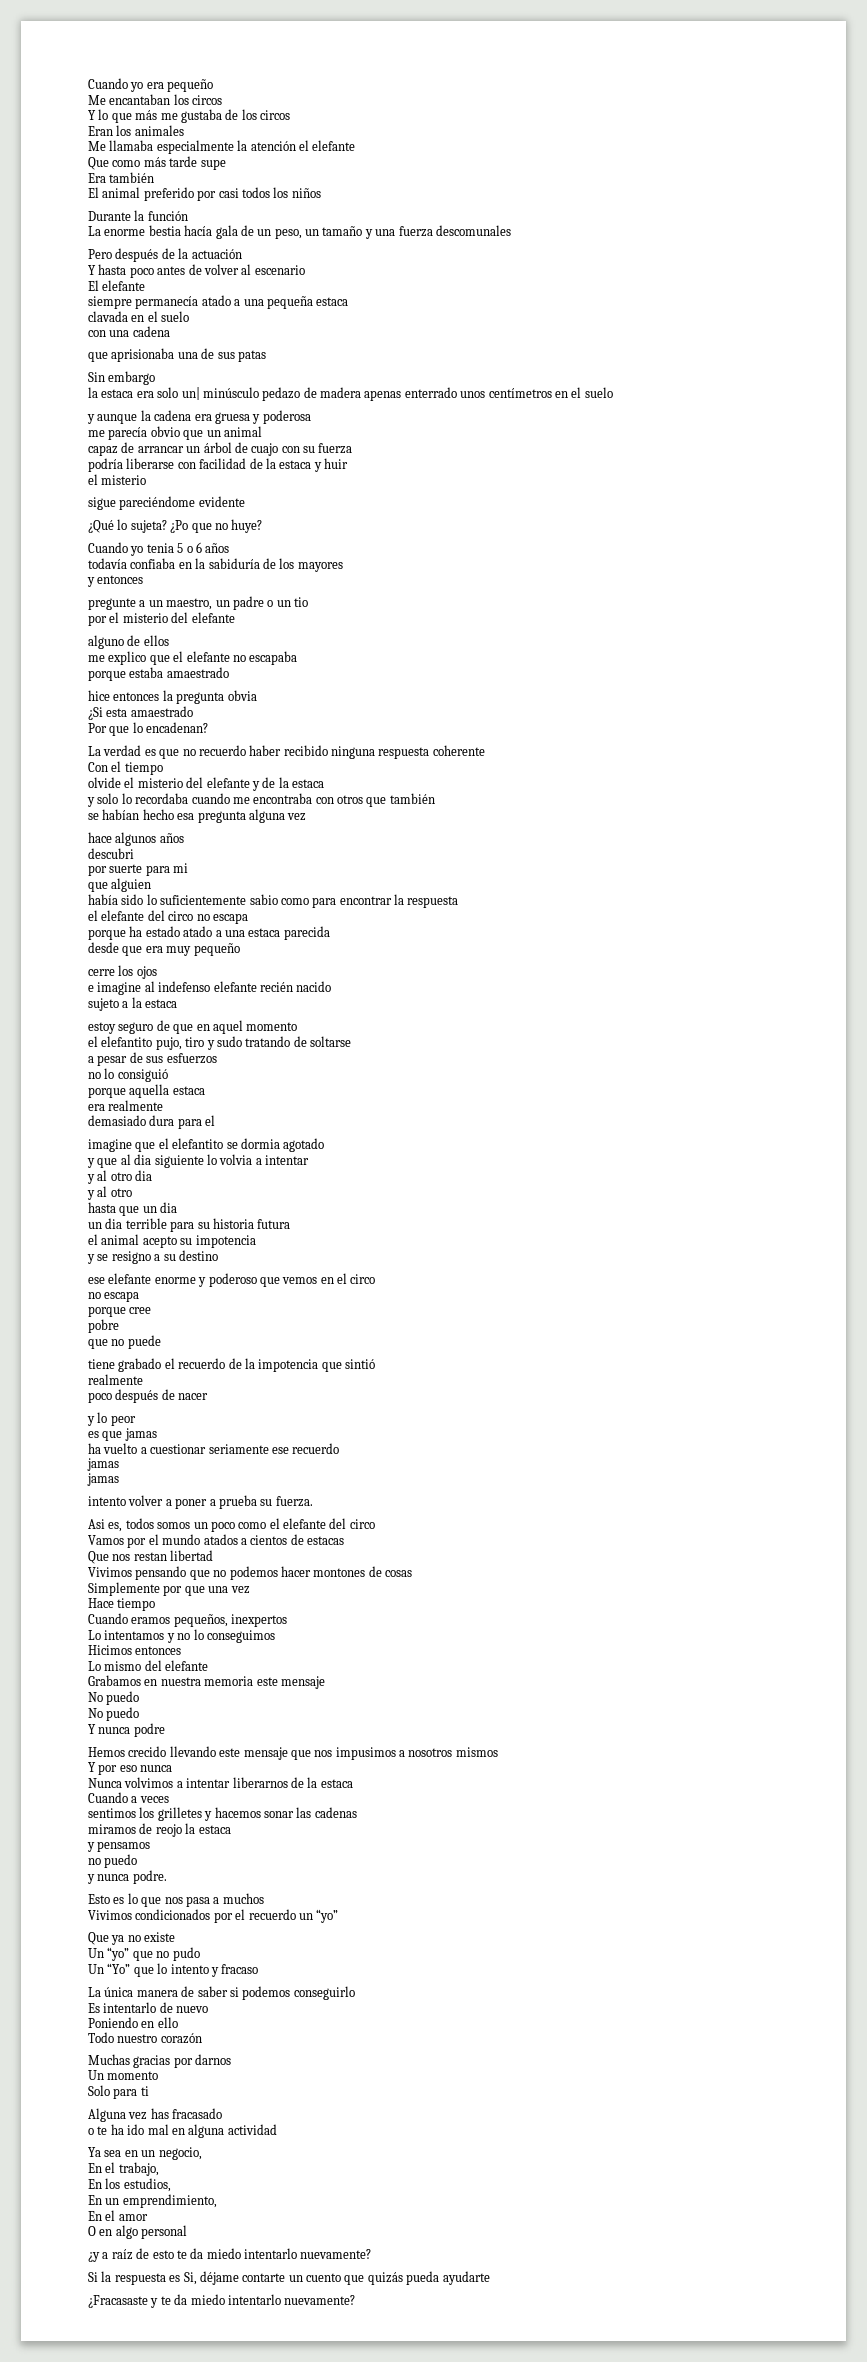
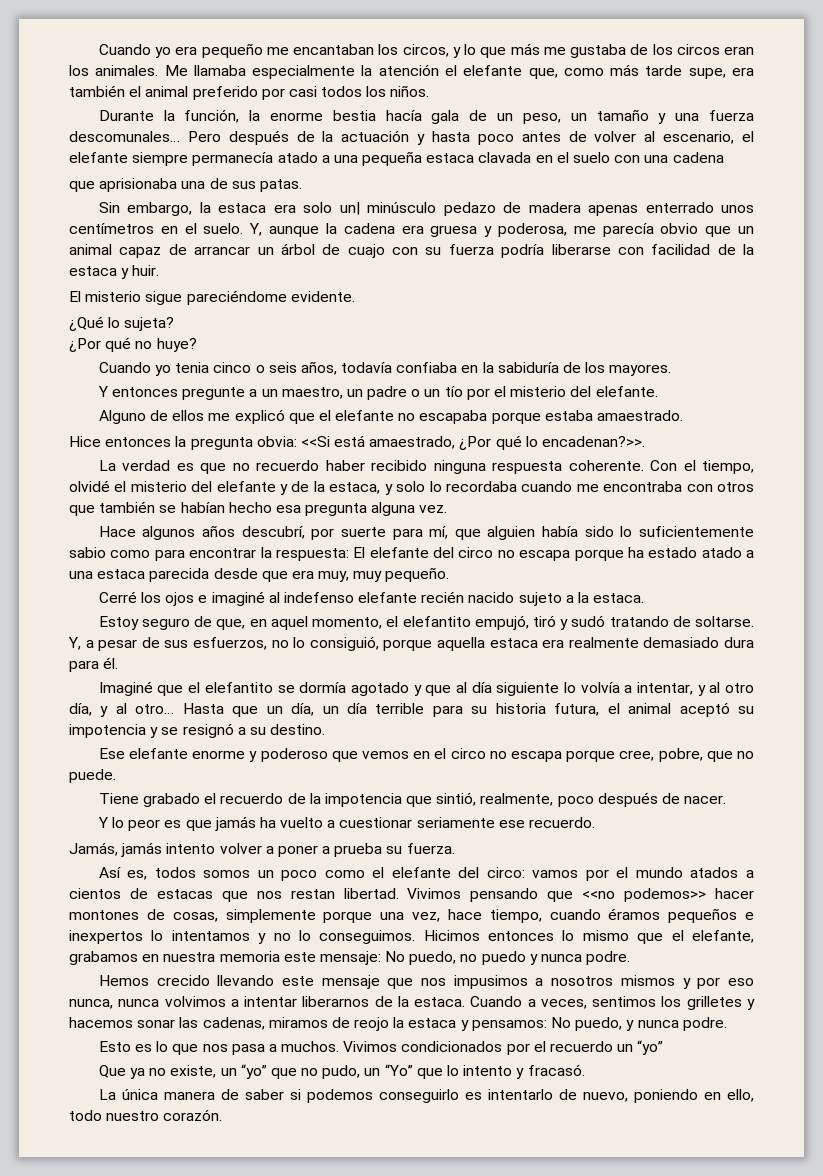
[88,95,106,105] // Me -> [266,47,289,55] me
[192,95,223,105] [88,110,96,120] circos // Y -> [402,44,461,58] circos, y
[88,125,184,136] // Eran los animales // -> [724,46,755,55] [69,65,159,76] eran los animales.
[88,157,109,170] // Que -> [528,68,558,79] que,
[200,159,226,170] [88,172,155,183] [88,187,99,198] supe // Era también // El -> [688,67,755,79] [69,85,142,97] supe, era también el
[291,188,321,198] niños -> [390,85,430,97] niños.
[147,211,188,221] [88,226,101,236] función // La -> [184,109,261,123] función, la
[435,225,511,236] descomunales // -> [69,131,180,142] descomunales…
[88,265,96,275] // Y -> [417,134,426,145] y
[254,265,305,275] [88,280,146,291] escenario // El elefante // -> [663,131,754,144] [69,152,128,163] escenario, el elefante
(349, 301) // -> (475, 158) none
(190, 316) // -> (611, 157) none
[237,350,266,362] patas -> [259,179,302,192] patas.
[108,371,156,385] embargo // -> [127,202,193,216] embargo,
[584,387,613,398] [87,414,95,424] suelo // y -> [203,223,263,236] suelo. Y,
[262,410,311,424] poderosa // -> [497,223,567,237] poderosa,
(262, 431) // -> (112, 249) none
(353, 448) // -> (494, 249) none
[324,458,348,469] [88,474,147,485] huir // el misterio // -> [132,265,160,276] [69,291,142,302] huir. // El misterio
[198,496,245,507] evidente -> [290,291,355,302] evidente.
[170,520,212,533] ¿Po que -> [69,337,132,352] // ¿Por qué
[177,542,230,553] 5 o 6 años // -> [213,361,337,375] cinco o seis años,
[297,562,343,572] [87,575,144,587] mayores // y entonces // -> [609,364,672,376] [97,386,178,397] mayores. // Y entonces
[294,597,308,607] tio // -> [444,386,463,397] tío
[191,612,235,623] [88,635,124,649] elefante // alguno -> [595,386,658,397] [98,410,146,424] elefante. // Alguno
[88,651,147,665] // me explico -> [208,409,285,424] me explicó
(298, 658) // -> (488, 417) none
[166,667,229,678] [88,690,110,701] amaestrado // hice -> [597,410,684,421] [69,436,101,447] amaestrado. // Hice
[227,690,257,701] [88,706,193,720] [88,722,209,736] obvia // ¿Si esta amaestrado // Por que lo encadenan? -> [256,435,646,450] obvia: <<Si está amaestrado, ¿Por qué lo encadenan?>>.
[432,745,485,756] coherente // -> [568,460,644,471] coherente.
[124,762,163,775] [88,777,121,788] tiempo // olvide -> [702,460,754,474] [69,480,110,492] tiempo, olvidé
[292,779,324,788] estaca // -> [329,482,381,494] estaca,
(435, 798) // -> (156, 507) none
[287,813,307,821] [88,832,112,843] vez // hace -> [419,505,448,513] [98,526,136,537] vez. // Hace
[88,848,134,859] // descubri // -> [241,526,305,539] descubrí,
[173,863,189,873] mi // -> [429,526,449,539] mí,
(152, 885) // -> (536, 533) none
[407,896,459,908] [88,910,98,921] respuesta // el -> [275,547,366,561] respuesta: El
(248, 918) // -> (571, 555) none
(330, 933) // -> (210, 575) none
[166,943,240,956] [88,969,115,976] muy pequeño // cerre -> [318,567,450,582] [98,591,137,603] muy, muy pequeño. // Cerré
[88,982,142,995] // e imagine -> [198,591,265,606] e imaginé
(332, 986) // -> (515, 597) none
[145,999,178,1008] [88,1022,116,1034] estaca // estoy -> [593,593,645,603] [98,616,139,630] estaca. // Estoy
[173,1024,194,1034] que -> [216,619,246,630] que,
[246,1022,298,1031] [88,1036,351,1050] momento // el elefantito pujo, tiro y sudo tratando de soltarse // -> [312,615,754,630] [68,637,81,650] momento, el elefantito empujó, tiró y sudó tratando de soltarse. Y,
[166,1053,217,1064] [88,1068,168,1082] esfuerzos // no lo consiguió // -> [193,636,379,651] esfuerzos, no lo consiguió,
(205, 1090) // -> (538, 643) none
(164, 1105) // -> (639, 642) none
[205,1115,216,1126] [88,1139,132,1152] el // imagine -> [103,657,119,669] [98,681,153,696] él. // Imaginé
[240,1138,280,1149] dormia -> [299,682,347,693] dormía
(325, 1145) // -> (409, 689) none
[134,1154,152,1165] dia -> [471,682,492,693] día
[219,1154,309,1165] [87,1170,153,1184] [87,1186,132,1200] [88,1202,178,1216] [88,1218,123,1229] volvia a intentar // y al otro dia // y al otro // hasta que un dia // un dia -> [580,682,754,696] [69,703,368,717] volvía a intentar, y al otro día, y al otro… Hasta que un día, un día
[257,1219,291,1229] [88,1234,177,1248] futura // el animal acepto -> [554,702,730,717] futura, el animal aceptó
(256, 1241) // -> (146, 731) none
[111,1251,151,1264] resigno -> [182,723,234,738] resignó
[178,1250,218,1261] [88,1277,105,1284] destino // ese -> [270,724,326,735] [98,748,125,759] destino. // Ese
[88,1291,140,1302] [88,1306,152,1317] [88,1319,119,1333] [88,1335,161,1349] [88,1359,115,1369] // no escapa // porque cree // pobre // que no puede // tiene -> [489,748,754,762] [69,769,116,783] [98,793,139,804] no escapa porque cree, pobre, que no puede. // Tiene
[345,1359,375,1369] [88,1374,143,1385] sintió // realmente // -> [436,792,554,806] sintió, realmente,
[178,1393,209,1400] [87,1416,95,1426] nacer // y -> [684,795,727,804] [97,817,108,828] nacer. // Y
[88,1428,157,1441] // es que jamas // -> [164,816,256,831] es que jamás
[292,1443,340,1454] [87,1458,119,1471] [87,1473,119,1486] recuerdo // jamas // jamas // -> [529,817,596,828] [69,842,163,857] recuerdo. // Jamás, jamás
[88,1519,105,1529] Asi -> [98,867,121,878] Así
[349,1519,375,1529] [88,1535,124,1545] circo // Vamos -> [486,867,579,878] circo: vamos
[88,1551,109,1564] // Que -> [221,891,248,902] que
[170,1550,214,1561] libertad // -> [343,888,399,899] libertad.
[213,1566,278,1580] no podemos -> [582,888,707,902] <<no podemos>>
[385,1570,412,1577] [88,1582,250,1596] [88,1598,156,1611] [88,1613,228,1627] cosas // Simplemente por que una vez // Hace tiempo // Cuando eramos pequeños, -> [172,908,755,923] cosas, simplemente porque una vez, hace tiempo, cuando éramos pequeños e
[88,1630,101,1640] // Lo -> [151,930,164,941] lo
[206,1630,275,1643] conseguimos // -> [319,930,416,944] conseguimos.
[88,1660,209,1671] [88,1675,325,1689] [88,1691,140,1705] [88,1707,140,1721] [88,1723,165,1737] // Lo mismo del elefante // Grabamos en nuestra memoria este mensaje // No puedo // No puedo // Y nunca podre -> [562,930,754,944] [69,951,631,965] lo mismo que el elefante, grabamos en nuestra memoria este mensaje: No puedo, no puedo y nunca podre.
[88,1762,96,1772] // Y -> [682,978,691,989] y
[140,1765,173,1772] [88,1778,122,1788] nunca // Nunca -> [69,999,160,1009] nunca, nunca
[320,1779,353,1788] estaca // -> [414,997,466,1007] estaca.
[139,1796,169,1803] veces // -> [540,999,587,1009] veces,
[314,1807,357,1818] cadenas // -> [202,1017,265,1030] cadenas,
[87,1841,151,1852] [88,1854,138,1868] // y pensamos // no puedo // -> [460,1017,623,1031] y pensamos: No puedo,
[222,1893,264,1904] muchos // -> [281,1041,340,1052] muchos.
[144,1932,176,1942] [88,1948,104,1958] existe // Un -> [170,1065,237,1078] existe, un
[172,1947,200,1961] [88,1964,104,1974] pudo // Un -> [322,1065,381,1079] pudo, un
[221,1964,259,1974] fracaso -> [527,1064,585,1076] fracasó.
[88,2003,100,2013] // Es -> [464,1092,482,1100] es
[176,2006,209,2013] [88,2017,178,2028] [88,2032,202,2044] [88,2054,232,2068] [88,2070,159,2080] [88,2085,149,2099] [88,2108,223,2122] [88,2124,277,2138] [88,2147,202,2160] [88,2162,159,2176] [88,2178,171,2192] [88,2194,217,2208] [88,2210,148,2221] [88,2225,188,2239] [88,2248,372,2262] [88,2271,490,2285] [88,2294,356,2308] nuevo // Poniendo en ello // Todo nuestro corazón // Muchas gracias por darnos // Un momento // Solo para ti // Alguna vez has fracasado // o te ha ido mal en alguna actividad // Ya sea en un negocio, // En el trabajo, // En los estudios, // En un emprendimiento, // En el amor // O en algo personal // ¿y a raíz de esto te da miedo intentarlo nuevamente? // Si la respuesta es Si, déjame contarte un cuento que quizás pueda ayudarte // ¿Fracasaste y te da miedo intentarlo nuevamente? -> [582,1089,755,1103] [69,1109,223,1121] nuevo, poniendo en ello, todo nuestro corazón.

